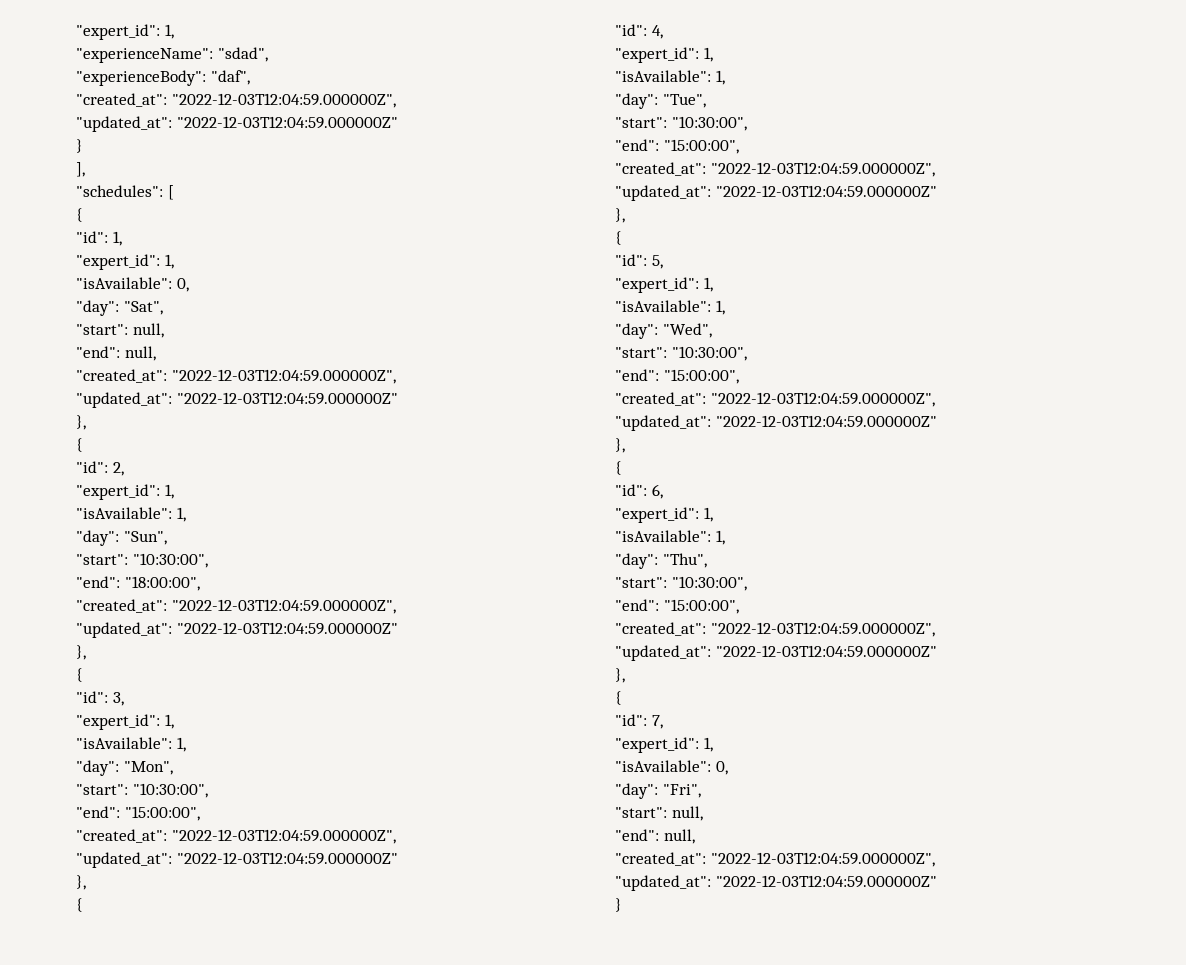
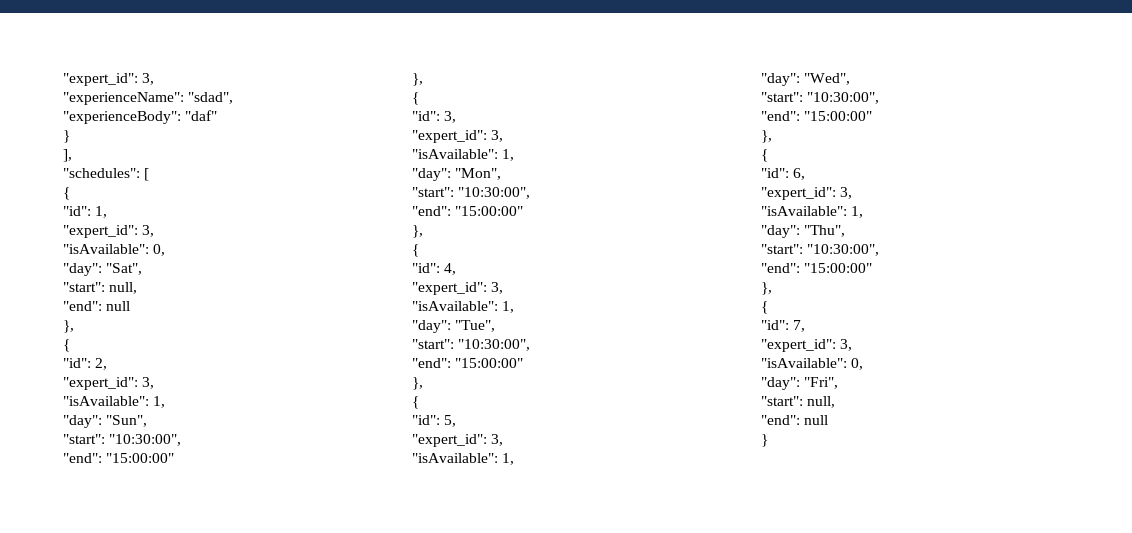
[76,24,174,40] "expert_id": 1, -> [63,73,155,86] "expert_id": 3,
[210,70,250,85] [76,93,396,108] [76,116,398,132] "daf", // "created_at": "2022-12-03T12:04:59.000000Z", // "updated_at": "2022-12-03T12:04:59.000000Z" -> [185,110,218,121] "daf"
[164,254,174,269] 1, -> [142,225,155,237] 3,
[124,346,156,361] [76,369,396,384] [76,392,398,408] null, // "created_at": "2022-12-03T12:04:59.000000Z", // "updated_at": "2022-12-03T12:04:59.000000Z" -> [106,301,131,311] null
[164,484,174,499] 1, -> [142,377,155,389] 3,
[124,576,200,591] [76,599,396,614] [76,622,398,638] "18:00:00", // "created_at": "2022-12-03T12:04:59.000000Z", // "updated_at": "2022-12-03T12:04:59.000000Z" -> [106,453,175,463] "15:00:00"
[164,714,174,729] 1, -> [491,130,504,142] 3,
[124,806,200,821] [76,829,396,844] [76,852,398,868] "15:00:00", // "created_at": "2022-12-03T12:04:59.000000Z", // "updated_at": "2022-12-03T12:04:59.000000Z" -> [455,206,524,216] "15:00:00"
[703,47,713,62] 1, -> [491,282,504,294] 3,
[663,139,739,154] [615,162,935,177] [615,185,937,201] "15:00:00", // "created_at": "2022-12-03T12:04:59.000000Z", // "updated_at": "2022-12-03T12:04:59.000000Z" -> [455,358,524,368] "15:00:00"
[703,277,713,292] 1, -> [491,434,504,446] 3,
[663,369,739,384] [615,392,935,407] [615,415,937,431] "15:00:00", // "created_at": "2022-12-03T12:04:59.000000Z", // "updated_at": "2022-12-03T12:04:59.000000Z" -> [804,111,873,121] "15:00:00"
[703,507,713,522] 1, -> [840,187,853,199] 3,
[663,599,739,614] [615,622,935,637] [615,645,937,661] "15:00:00", // "created_at": "2022-12-03T12:04:59.000000Z", // "updated_at": "2022-12-03T12:04:59.000000Z" -> [804,263,873,273] "15:00:00"
[703,737,713,752] 1, -> [840,339,853,351] 3,
[663,829,695,844] [615,852,935,867] [615,875,937,891] null, // "created_at": "2022-12-03T12:04:59.000000Z", // "updated_at": "2022-12-03T12:04:59.000000Z" -> [804,415,829,425] null

